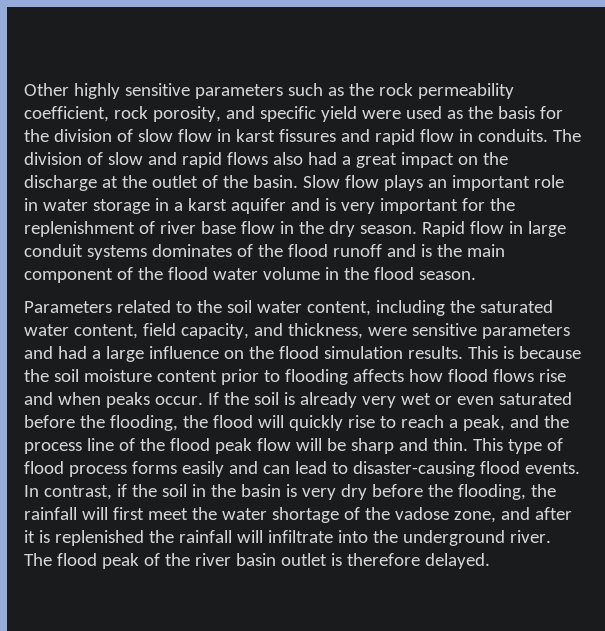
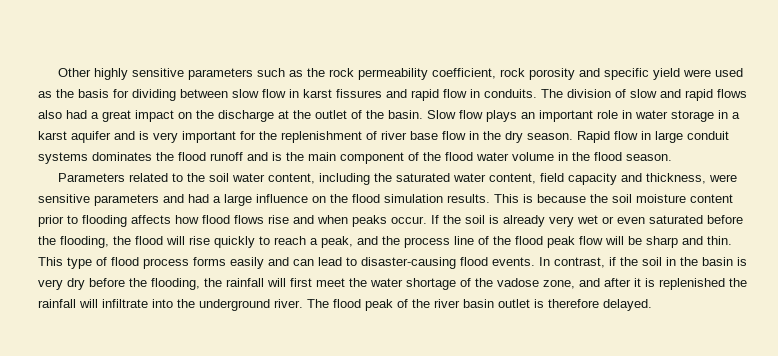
[152,106,221,122] porosity, -> [528,68,575,80] porosity
[24,129,133,142] the division of -> [132,89,228,101] dividing between
[236,244,253,257] of -> (152, 156) none
[180,323,249,339] capacity, -> [567,173,617,185] capacity
[288,415,375,431] quickly rise -> [189,236,255,248] rise quickly

